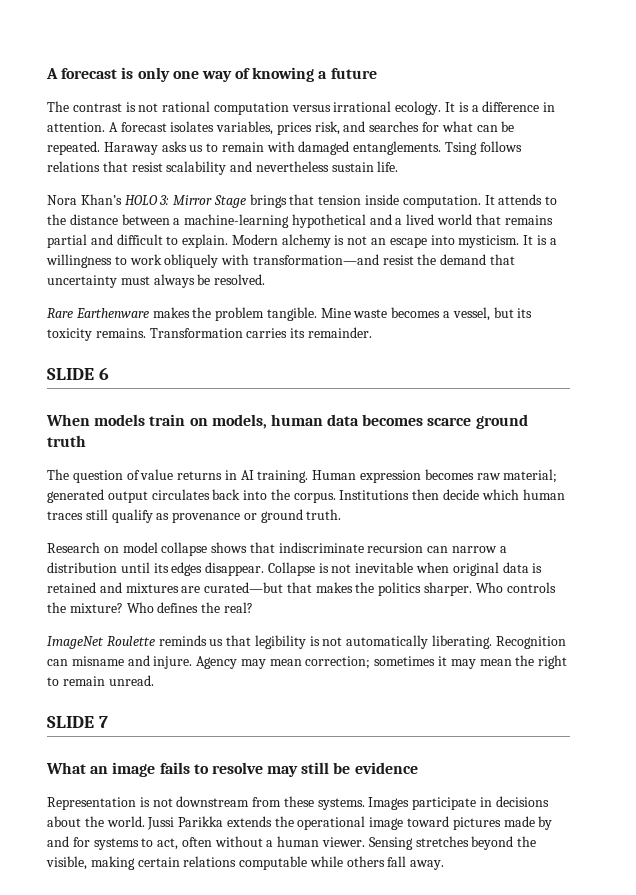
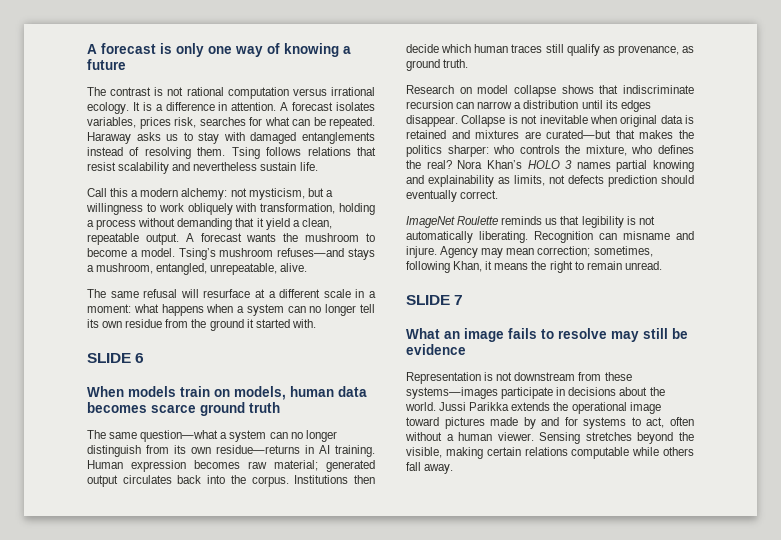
[343,121,366,132] and -> (196, 122) none
[221,142,264,152] remain -> [198,132,220,144] stay
[353,141,442,155] entanglements. -> [301,132,375,144] [87,147,226,159] entanglements instead of resolving them.
[47,194,558,208] [47,214,553,228] [47,234,547,248] Nora Khan’s HOLO 3: Mirror Stage brings that tension inside computation. It attends to the distance between a machine-learning hypothetical and a lived world that remains partial and difficult to explain. Modern alchemy is not an escape into mysticism. It is -> [87,188,324,200] Call this a modern alchemy: not mysticism, but
[252,254,516,265] [47,274,266,288] [47,307,533,321] [47,327,372,341] transformation—and resist the demand that uncertainty must always be resolved. // Rare Earthenware makes the problem tangible. Mine waste becomes a vessel, but its toxicity remains. Transformation carries its remainder. -> [260,203,375,215] [87,218,332,230] [87,233,375,245] [87,248,375,260] [87,263,308,275] [87,289,376,298] [87,304,375,316] [87,319,316,331] transformation, holding a process without demanding that it yield a clean, repeatable output. A forecast wants the mushroom to become a model. Tsing’s mushroom refuses—and stays a mushroom, entangled, unrepeatable, alive. // The same refusal will resurface at a different scale in a moment: what happens when a system can no longer tell its own residue from the ground it started with.
[72,469,223,483] question of value returns -> [109,430,337,442] [87,445,300,457] same question—what a system can no longer distinguish from its own residue—returns
[172,512,257,523] provenance or -> [617,45,694,56] provenance, as
[424,582,556,596] [47,602,253,613] sharper. Who controls the mixture? Who defines the real? -> [447,145,694,157] [406,160,694,172] [406,175,694,187] [406,190,499,202] sharper: who controls the mixture, who defines the real? Nora Khan’s HOLO 3 names partial knowing and explainability as limits, not defects prediction should eventually correct.
[374,656,512,669] sometimes it may mean -> [593,246,653,257] [406,261,529,273] sometimes, following Khan, it means
[317,797,410,810] systems. Images -> [406,387,498,399] systems—images

